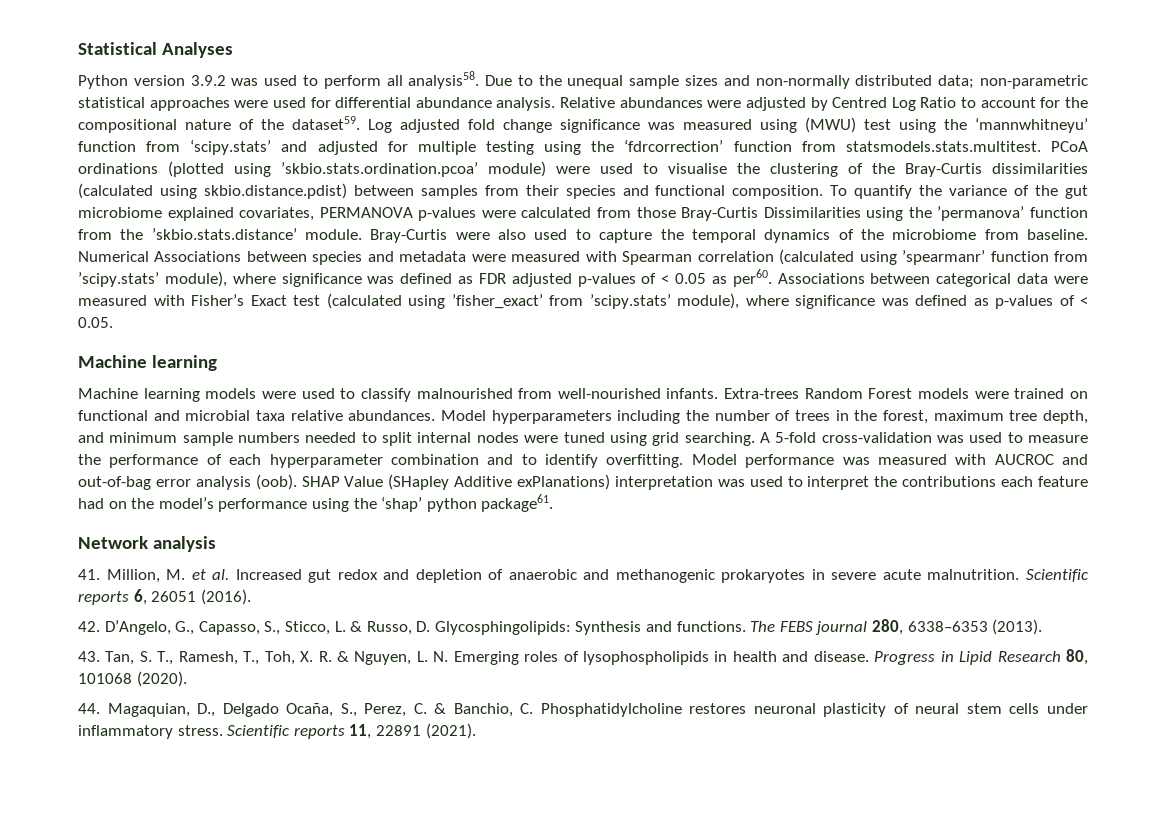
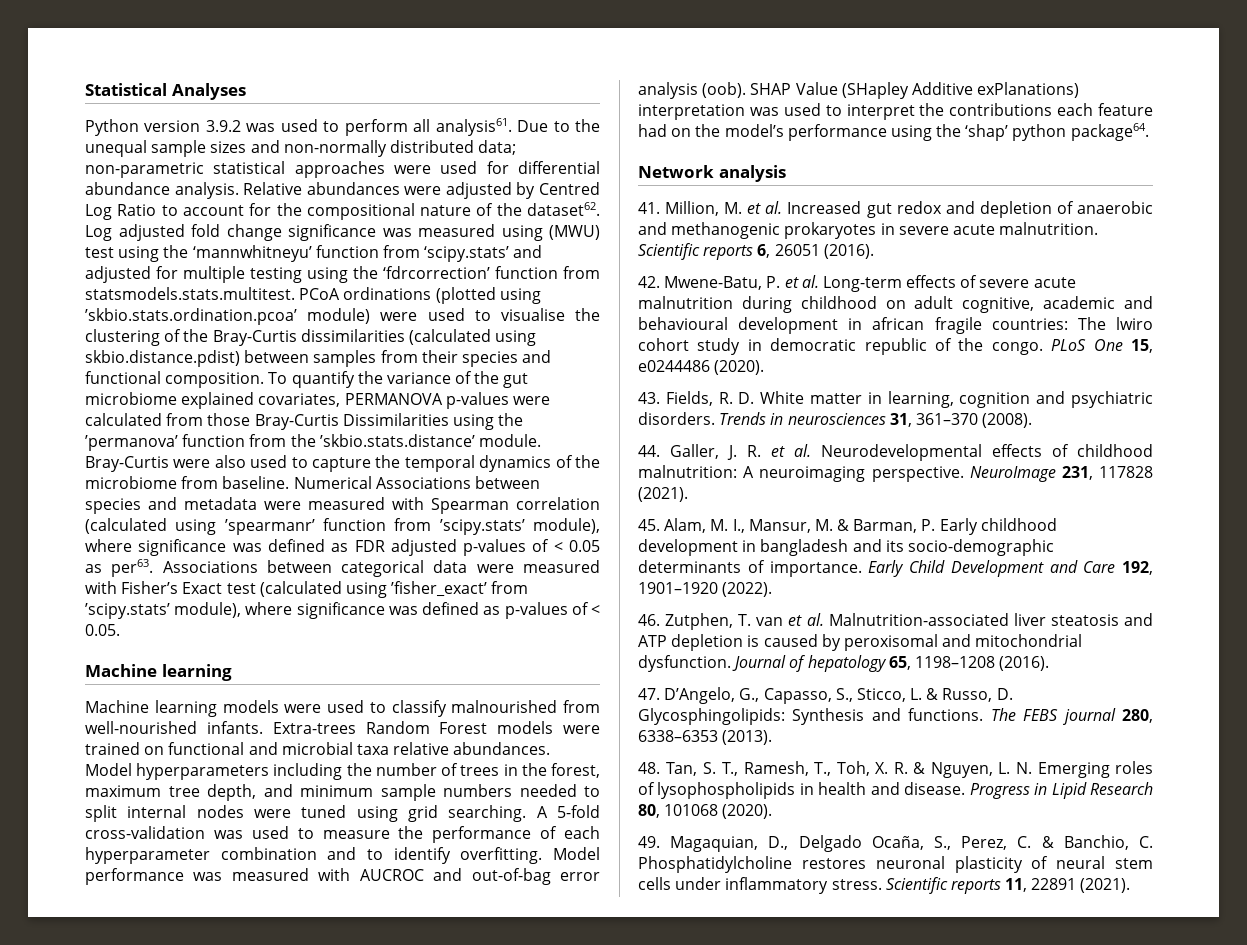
[408,71,480,89] analysis58. -> [435,118,512,136] analysis61.
[292,116,360,130] dataset59. -> [527,202,600,216] dataset62.
[732,269,772,287] per60. -> [111,559,154,577] per63.
[481,494,554,512] package61. -> [1070,123,1149,141] package64.
(100, 626) none -> [664,275,1076,292] [638,296,1153,313] [638,317,1153,334] [638,338,1153,355] [638,360,765,375] [638,391,1153,408] [638,412,1033,428] [638,444,1153,461] [638,465,1153,482] [638,487,688,502] [638,518,1057,535] [638,539,1054,556] [638,560,1153,577] [638,582,773,597] [638,613,1153,630] [638,634,1083,651] [638,655,1050,672] [638,688,660,700] Mwene-Batu, P. et al. Long-term effects of severe acute malnutrition during childhood on adult cognitive, academic and behavioural development in african fragile countries: The lwiro cohort study in democratic republic of the congo. PLoS One 15, e0244486 (2020). // 43. Fields, R. D. White matter in learning, cognition and psychiatric disorders. Trends in neurosciences 31, 361–370 (2008). // 44. Galler, J. R. et al. Neurodevelopmental effects of childhood malnutrition: A neuroimaging perspective. NeuroImage 231, 117828 (2021). // 45. Alam, M. I., Mansur, M. & Barman, P. Early childhood development in bangladesh and its socio-demographic determinants of importance. Early Child Development and Care 192, 1901–1920 (2022). // 46. Zutphen, T. van et al. Malnutrition-associated liver steatosis and ATP depletion is caused by peroxisomal and mitochondrial dysfunction. Journal of hepatology 65, 1198–1208 (2016). // 47.
[78,651,100,662] 43. -> [638,762,660,774] 48.
[78,703,100,714] 44. -> [638,836,660,848] 49.

